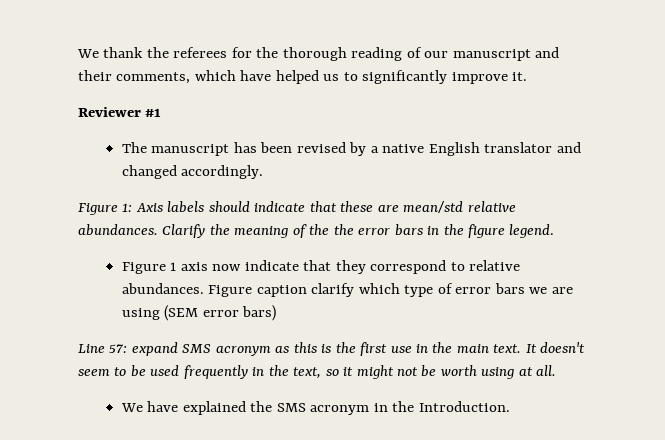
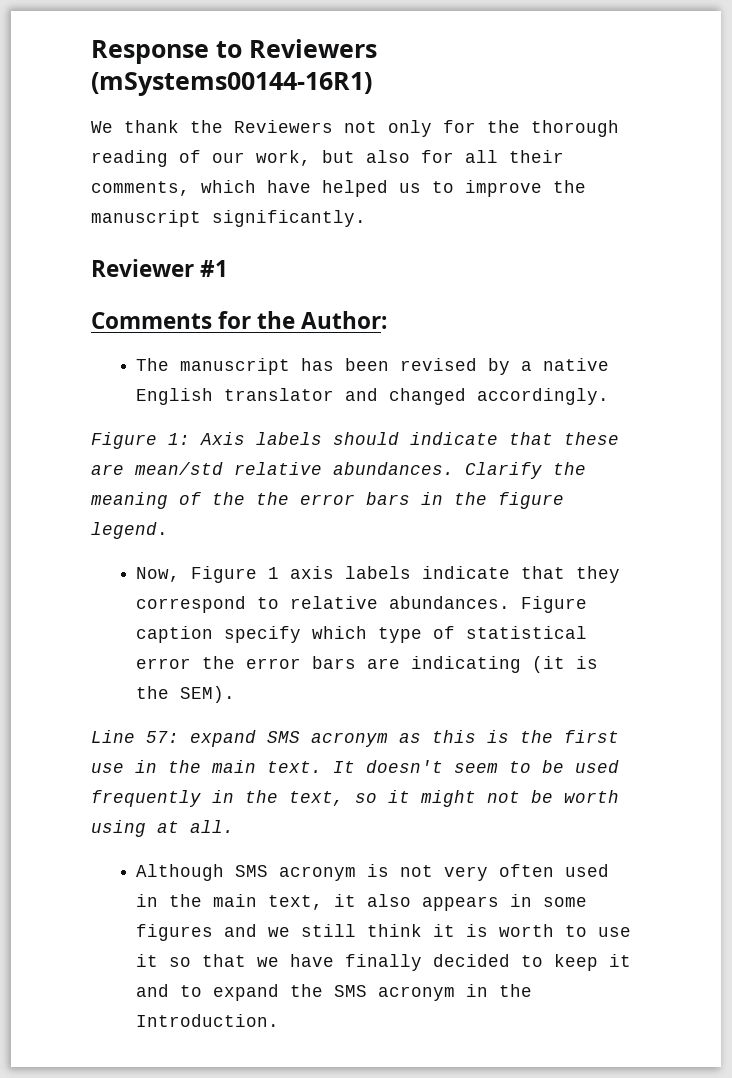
[77,47,228,58] We thank the referees -> [91,39,377,64] [91,72,372,96] [91,120,432,137] Response to Reviewers (mSystems00144-16R1) // We thank the Reviewers not only
[452,47,560,61] manuscript and -> [256,150,498,166] work, but also for all
[362,70,528,84] [78,107,162,117] significantly improve it. // Reviewer #1 -> [465,180,586,197] [91,210,366,227] [91,259,229,277] [91,311,388,329] improve the manuscript significantly. // Reviewer #1 // Comments for the Author:
(555, 231) none -> [136,567,181,582] Now,
[212,264,242,271] now -> [345,566,412,579] labels
[311,283,355,297] clarify -> [224,626,302,643] specify
[455,283,573,294] [121,305,277,321] error bars we are using (SEM error bars) -> [466,626,588,639] [136,656,599,673] [136,686,236,703] statistical error the error bars are indicating (it is the SEM).
[120,401,246,415] We have explained -> [136,864,610,881] [136,894,588,911] [136,924,632,941] [136,954,632,971] [136,984,280,1001] Although SMS acronym is not very often used in the main text, it also appears in some figures and we still think it is worth to use it so that we have finally decided to keep it and to expand

